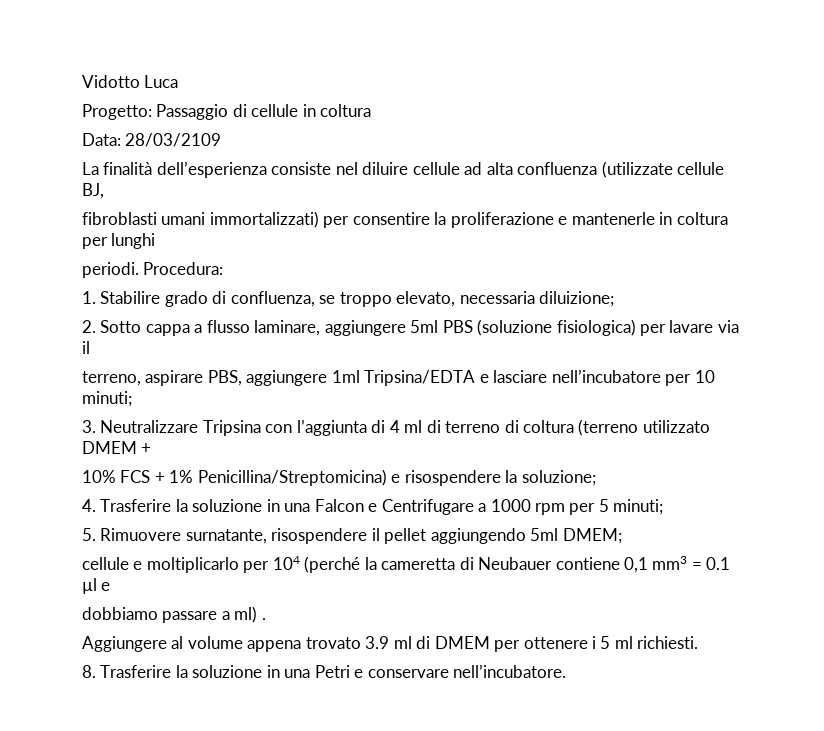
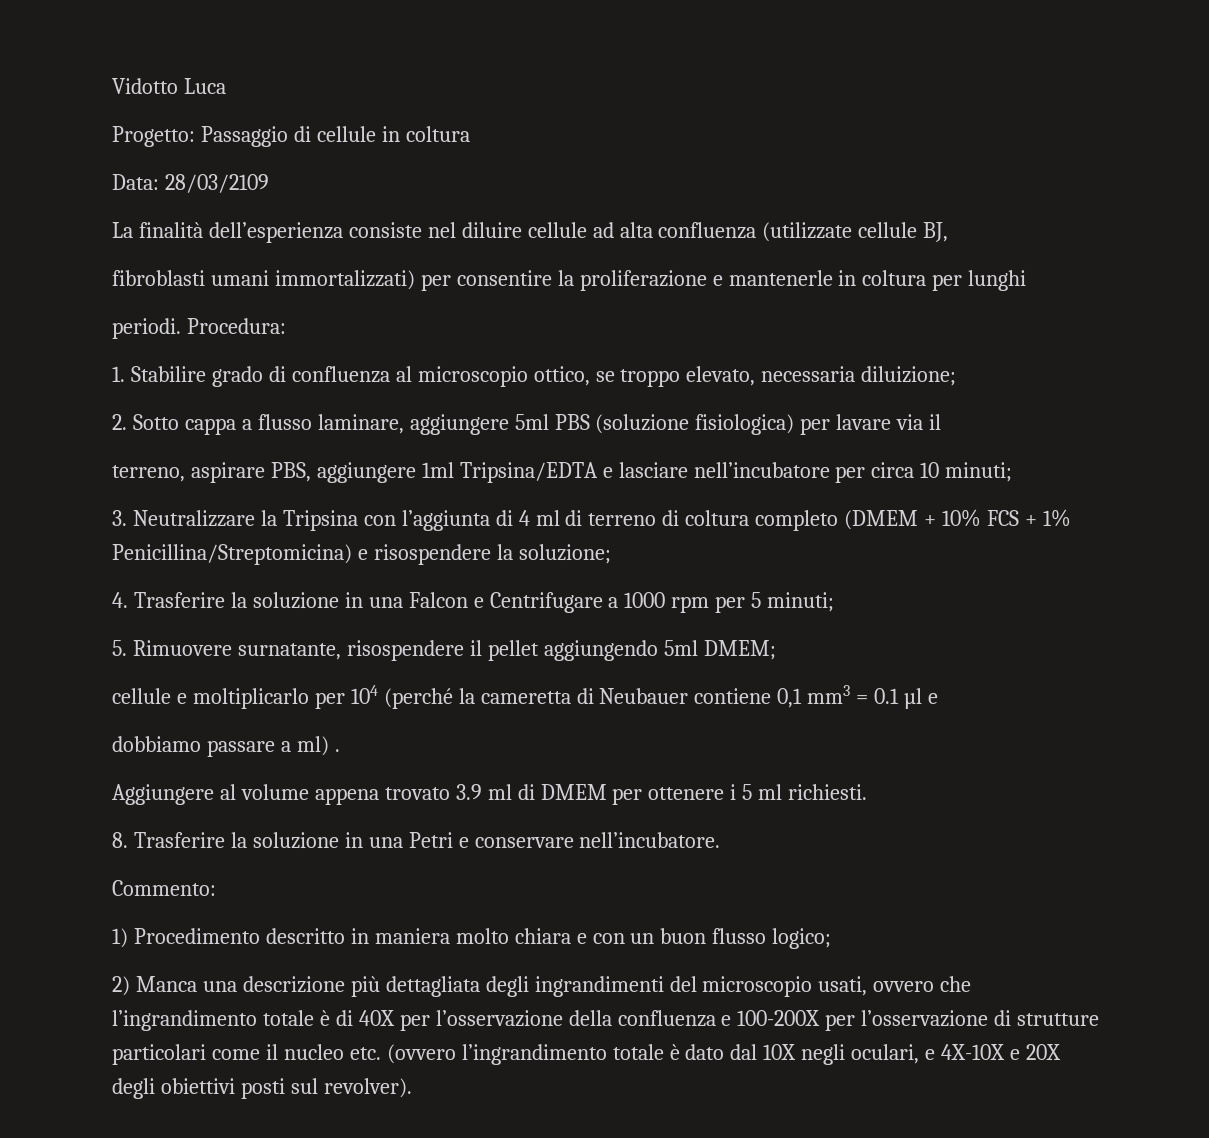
[230,291,315,307] confluenza, -> [291,366,590,387] confluenza al microscopio ottico,
(692, 380) none -> [871,462,915,478] circa
(199, 426) none -> [260,510,277,526] la
[578,419,710,436] [82,441,152,454] (terreno utilizzato DMEM + // -> [755,510,937,531] completo (DMEM +
(567, 671) none -> [112,880,216,896] [112,928,832,949] [112,976,972,997] [112,1010,1100,1031] [112,1044,1061,1065] [112,1078,412,1099] // Commento: // 1) Procedimento descritto in maniera molto chiara e con un buon flusso logico; // 2) Manca una descrizione più dettagliata degli ingrandimenti del microscopio usati, ovvero che l’ingrandimento totale è di 40X per l’osservazione della confluenza e 100-200X per l’osservazione di strutture particolari come il nucleo etc. (ovvero l’ingrandimento totale è dato dal 10X negli oculari, e 4X-10X e 20X degli obiettivi posti sul revolver).

